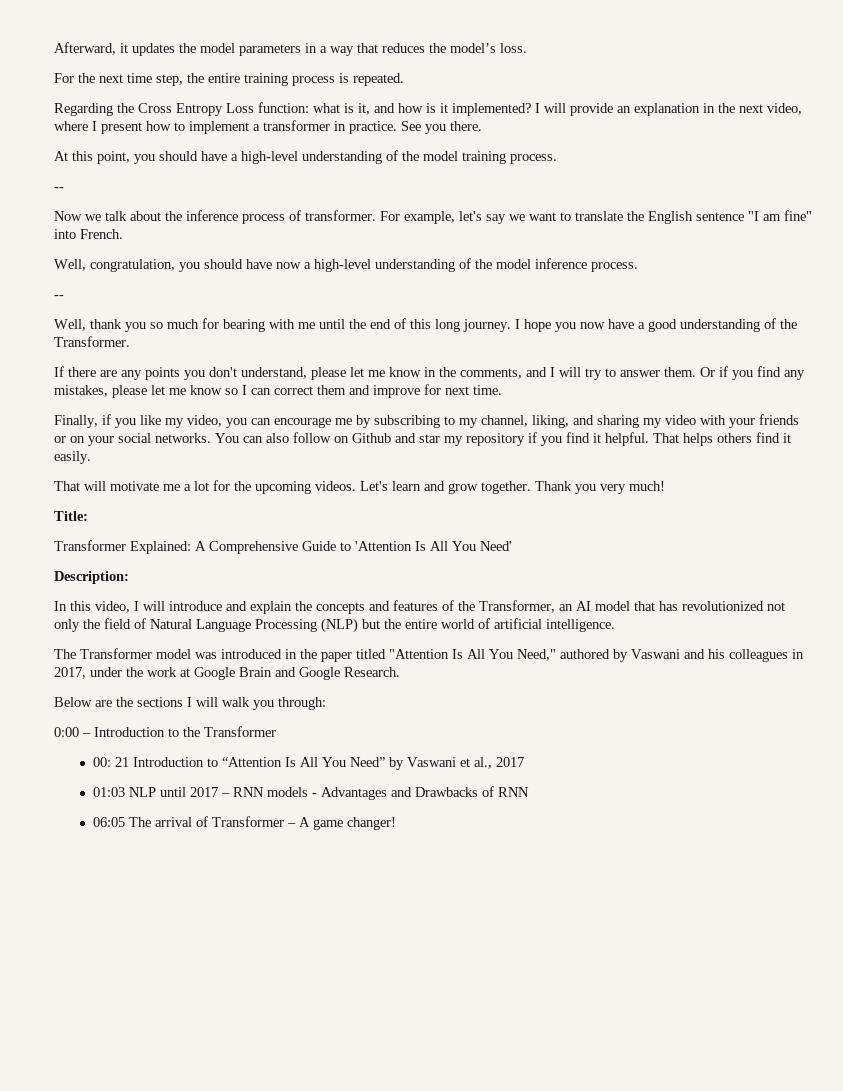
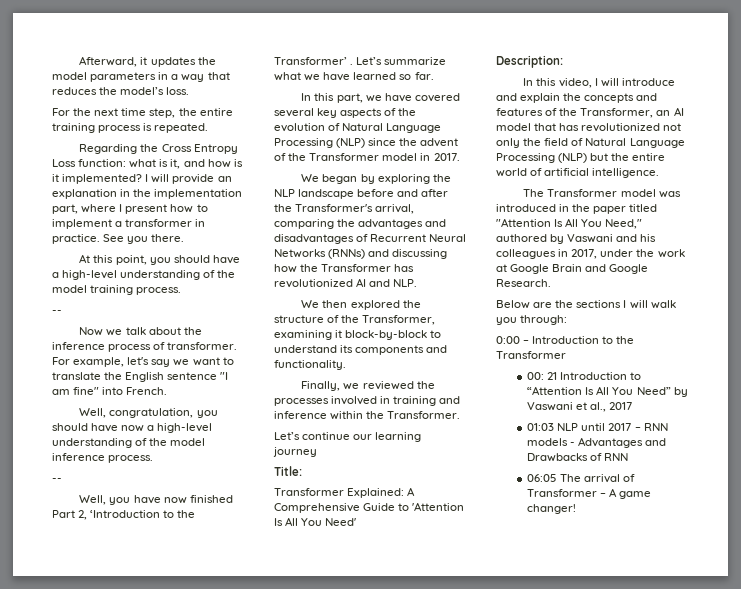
[739,103,802,115] next video, -> [154,189,243,199] [52,204,78,214] implementation part,
[90,318,797,332] [54,336,130,347] [54,366,805,380] [54,384,502,398] [54,414,799,428] [54,432,791,446] [54,451,91,464] [54,480,665,494] thank you so much for bearing with me until the end of this long journey. I hope you now have a good understanding of the Transformer. // If there are any points you don't understand, please let me know in the comments, and I will try to answer them. Or if you find any mistakes, please let me know so I can correct them and improve for next time. // Finally, if you like my video, you can encourage me by subscribing to my channel, liking, and sharing my video with your friends or on your social networks. You can also follow on Github and star my repository if you find it helpful. That helps others find it easily. // That will motivate me a lot for the upcoming videos. Let's learn and grow together. Thank you very much! -> [109,495,233,505] [52,510,196,520] [274,57,447,65] [274,72,434,81] [301,93,460,103] [274,108,417,118] [274,123,442,133] [274,138,459,148] [274,153,460,161] [301,174,451,184] [274,189,449,199] [274,204,415,214] [274,219,447,229] [274,234,467,244] [274,249,448,259] [274,264,415,273] [274,278,418,288] [301,300,421,310] [274,315,436,325] [274,330,442,340] [274,345,448,355] [274,360,346,370] [301,381,435,391] [274,396,461,406] [274,411,461,420] [274,432,422,442] [273,447,317,457] you have now finished Part 2, ‘Introduction to the Transformer’ . Let’s summarize what we have learned so far. // In this part, we have covered several key aspects of the evolution of Natural Language Processing (NLP) since the advent of the Transformer model in 2017. // We began by exploring the NLP landscape before and after the Transformer's arrival, comparing the advantages and disadvantages of Recurrent Neural Networks (RNNs) and discussing how the Transformer has revolutionized AI and NLP. // We then explored the structure of the Transformer, examining it block-by-block to understand its components and functionality. // Finally, we reviewed the processes involved in training and inference within the Transformer. // Let’s continue our learning journey

